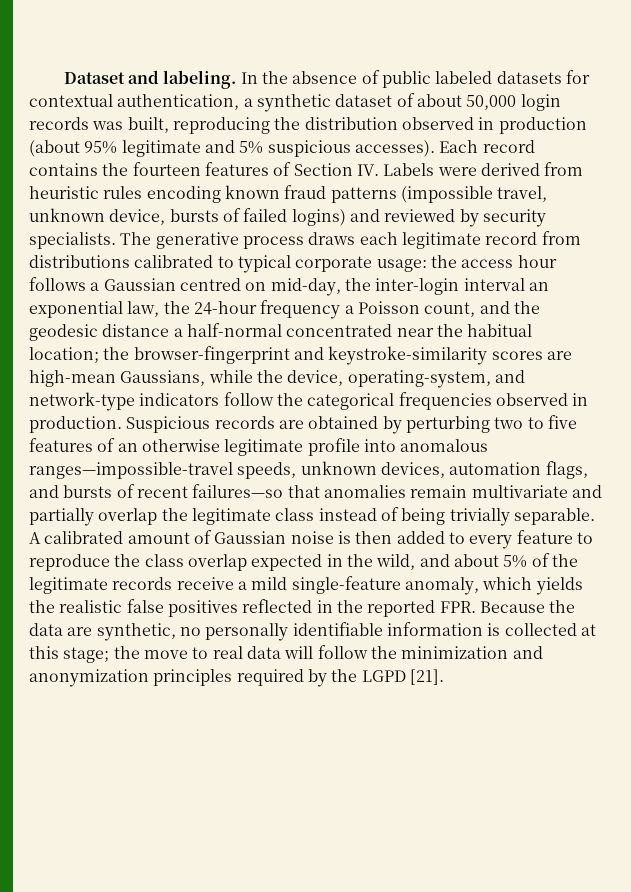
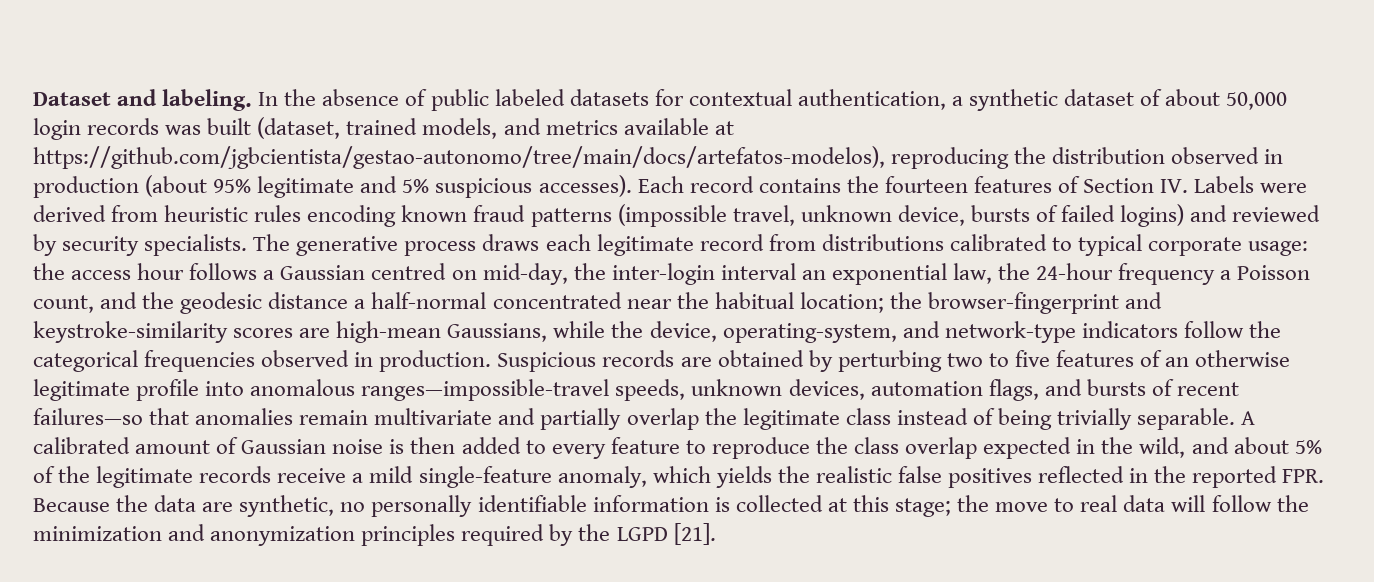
[127,117,169,133] built, -> [207,117,734,139] [33,146,885,169] built (dataset, trained models, and metrics available at https://github.com/jgbcientista/gestao-autonomo/tree/main/docs/artefatos-modelos),

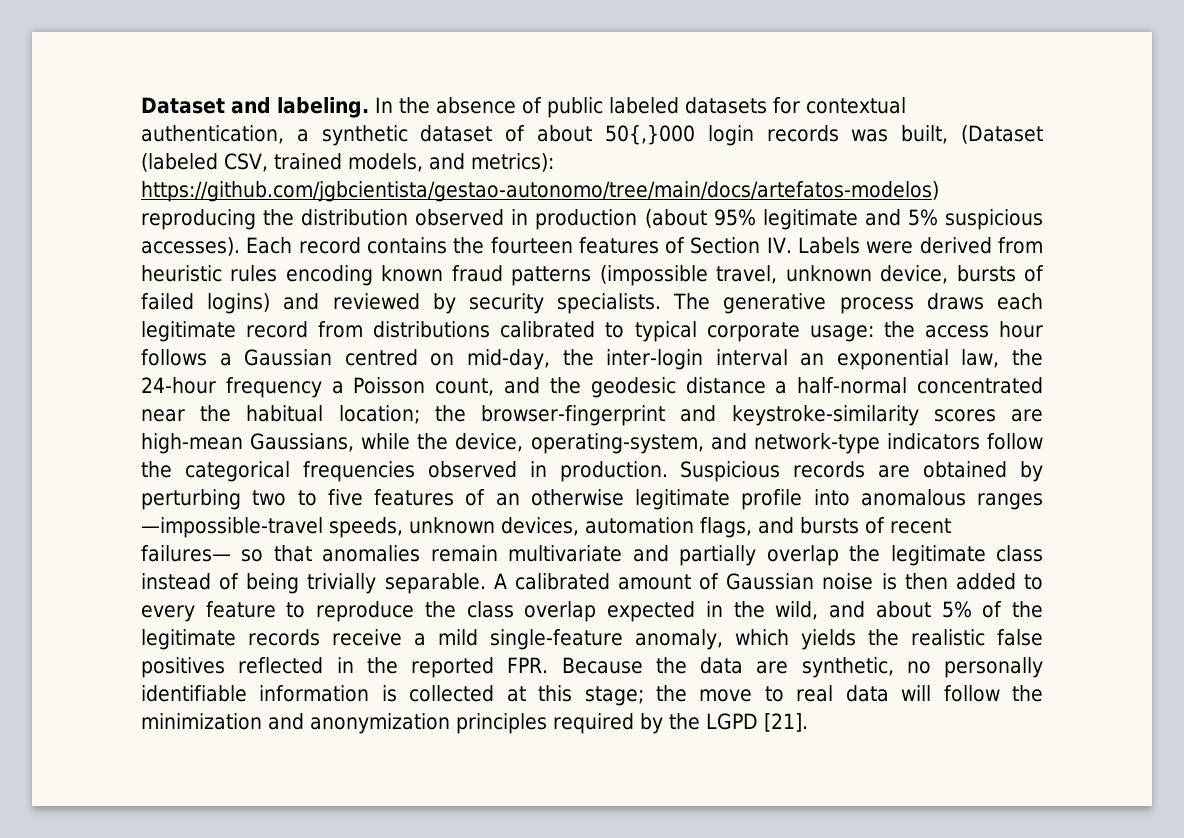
[1226,92,1288,110] 50,000 -> [604,125,695,145] 50{,}000
[207,117,734,139] [33,146,885,169] built (dataset, trained models, and metrics available at https://github.com/jgbcientista/gestao-autonomo/tree/main/docs/artefatos-modelos), -> [901,125,1044,144] [141,153,554,172] [141,181,939,202] built, (Dataset (labeled CSV, trained models, and metrics): https://github.com/jgbcientista/gestao-autonomo/tree/main/docs/artefatos-modelos)
[361,379,610,401] ranges—impossible-travel -> [977,493,1043,510] [141,517,323,538] ranges —impossible-travel
[33,408,143,425] failures—so -> [141,545,264,562] failures— so

